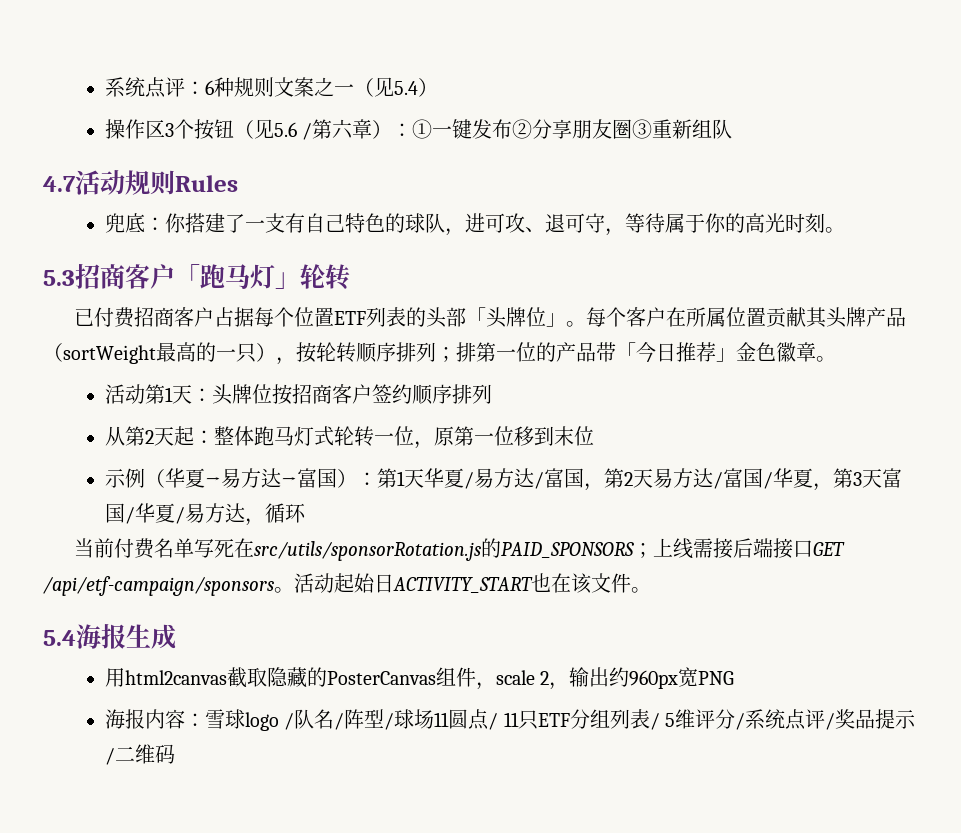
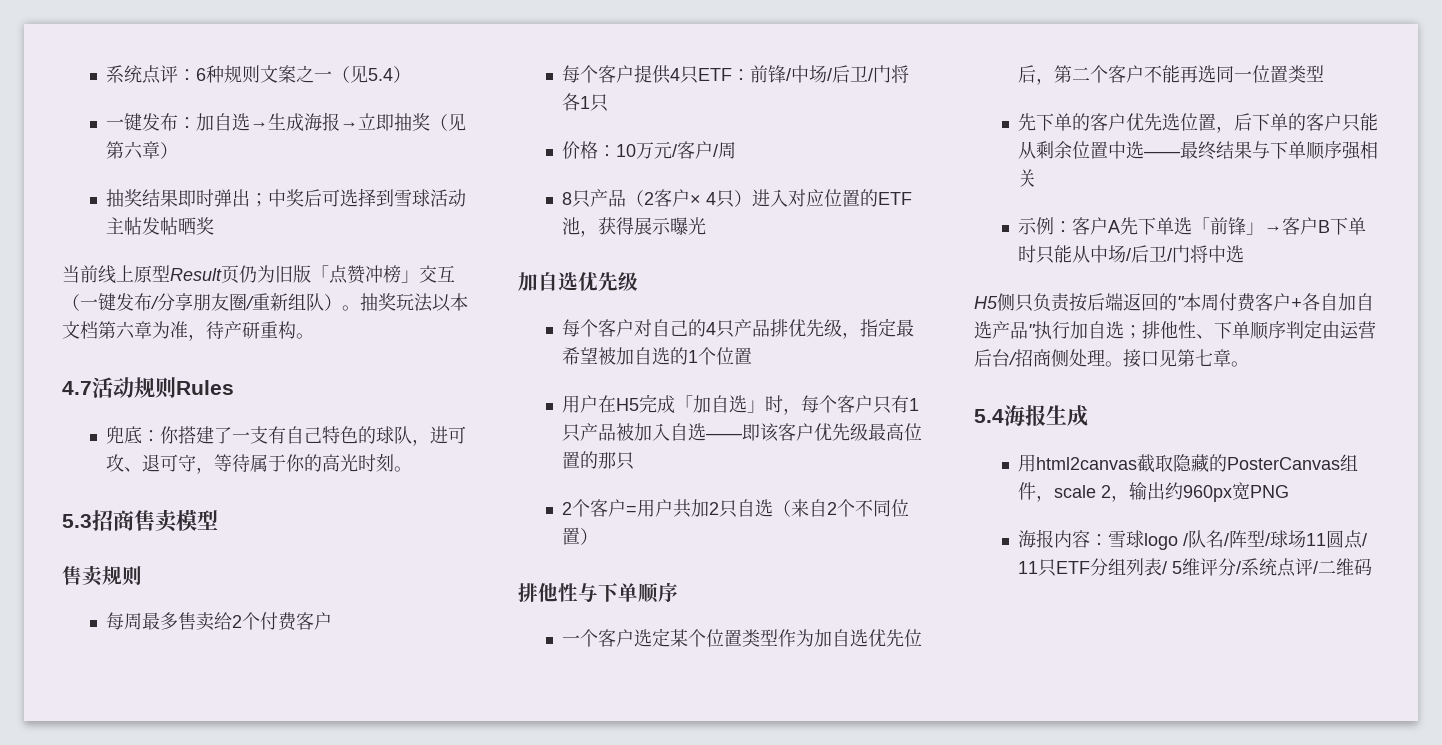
[104,119,533,140] 操作区3个按钮（见5.6 /第六章）：①一键发布② -> [106,112,467,131] [106,141,179,159] [106,188,467,207] [106,217,215,235] [62,265,455,284] [62,293,159,311] 一键发布：加自选→生成海报→立即抽奖（见第六章） // 抽奖结果即时弹出；中奖后可选择到雪球活动主帖发帖晒奖 // 当前线上原型Result页仍为旧版「点赞冲榜」交互（一键发布/
[632,119,653,139] ③ -> [245,296,254,309] /
(733, 129) none -> [324,293,468,312] [62,321,314,341] ）。抽奖玩法以本文档第六章为准，待产研重构。
[125,264,350,290] [74,307,907,328] [43,342,836,365] [104,384,492,405] [104,426,594,449] [104,468,902,491] [104,503,306,526] [74,538,846,561] [43,573,631,596] 客户「跑马灯」轮转 // 已付费招商客户占据每个位置ETF列表的头部「头牌位」。每个客户在所属位置贡献其头牌产品（sortWeight最高的一只），按轮转顺序排列；排第一位的产品带「今日推荐」金色徽章。 // 活动第1天：头牌位按招商客户签约顺序排列 // 从第2天起：整体跑马灯式轮转一位，原第一位移到末位 // 示例（华夏→易方达→富国）：第1天华夏/易方达/富国，第2天易方达/富国/华夏，第3天富国/华夏/易方达，循环 // 当前付费名单写死在src/utils/sponsorRotation.js的PAID_SPONSORS；上线需接后端接口GET /api/etf-campaign/sponsors。活动起始日ACTIVITY_START也在该文件 -> [134,509,218,532] [62,565,142,586] [106,612,333,631] [562,65,910,84] [562,93,609,112] [562,141,737,159] [562,189,913,208] [562,217,707,237] [518,272,638,291] [562,318,915,339] [562,347,753,365] [562,394,920,415] [562,423,923,442] [562,451,635,470] [562,499,910,518] [562,527,599,545] [518,582,678,603] [562,628,923,647] [1018,65,1325,85] [1018,113,1379,133] [1018,141,1379,160] [1018,169,1037,187] [1018,217,1367,235] [1018,245,1245,264] [974,293,1374,312] [974,320,1376,340] [974,349,1231,368] 售卖模型 // 售卖规则 // 每周最多售卖给2个付费客户 // 每个客户提供4只ETF：前锋/中场/后卫/门将各1只 // 价格：10万元/客户/周 // 8只产品（2客户× 4只）进入对应位置的ETF池，获得展示曝光 // 加自选优先级 // 每个客户对自己的4只产品排优先级，指定最希望被加自选的1个位置 // 用户在H5完成「加自选」时，每个客户只有1只产品被加入自选——即该客户优先级最高位置的那只 // 2个客户=用户共加2只自选（来自2个不同位置） // 排他性与下单顺序 // 一个客户选定某个位置类型作为加自选优先位后，第二个客户不能再选同一位置类型 // 先下单的客户优先选位置，后下单的客户只能从剩余位置中选——最终结果与下单顺序强相关 // 示例：客户A先下单选「前锋」→客户B下单时只能从中场/后卫/门将中选 // H5侧只负责按后端返回的"本周付费客户+各自加自选产品"执行加自选；排他性、下单顺序判定由运营后台/招商侧处理。接口见第七章
[835,709,917,729] [104,748,115,765] 奖品提示/ -> (1319, 567) none

